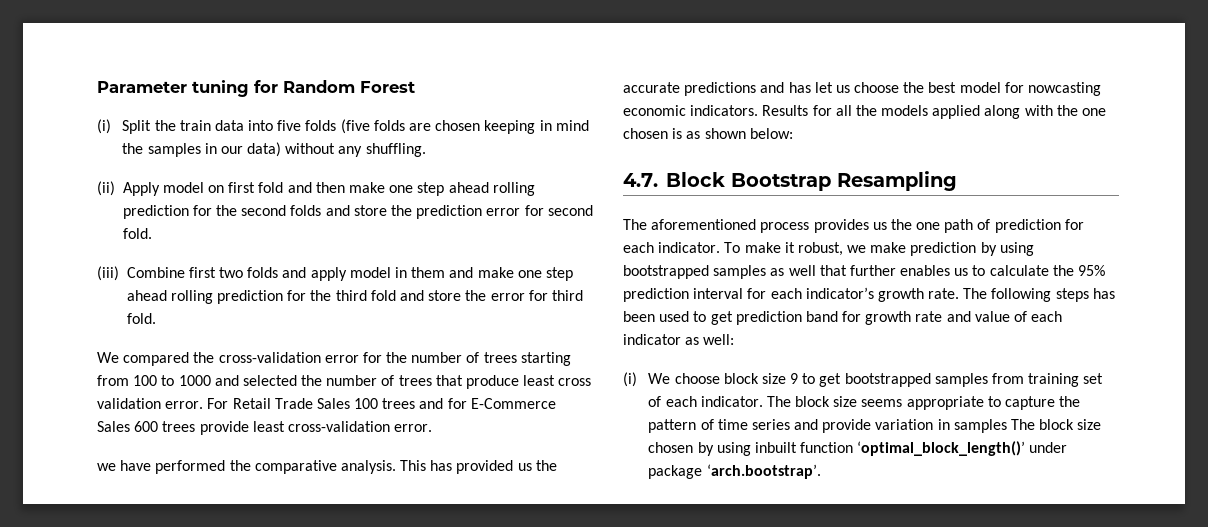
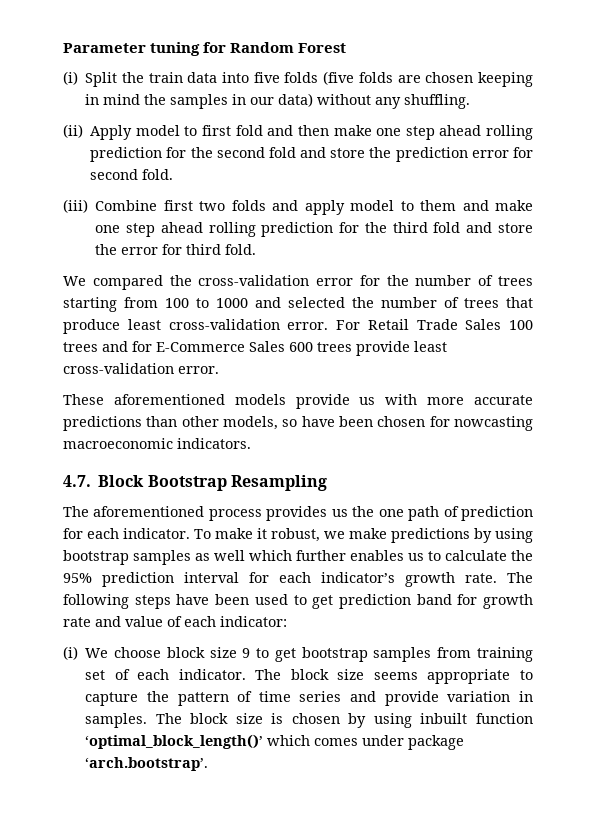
[208,185,225,193] on -> [184,126,198,136] to
[290,205,322,216] folds -> [268,147,296,158] fold
[395,267,408,278] in -> [400,201,414,211] to
[558,378,592,386] [97,398,161,409] cross validation -> [168,319,280,330] cross-validation
[97,460,557,474] [623,82,1001,96] we have performed the comparative analysis. This has provided us the accurate predictions and has let us choose the best model -> [63,394,533,409] [63,416,426,431] These aforementioned models provide us with more accurate predictions than other models, so have been chosen
[623,105,686,116] economic -> [63,438,173,449] macroeconomic
[762,105,1107,119] [623,128,793,139] Results for all the models applied along with the one chosen is as shown below: -> (251, 443) none
[910,242,1034,256] [623,265,709,279] prediction by using bootstrapped -> [391,528,533,543] [63,550,129,565] predictions by using bootstrap
[819,265,847,276] that -> [249,550,292,561] which
[1092,288,1115,299] has -> [176,594,210,605] have
[623,334,735,345] indicator as well: -> [220,616,287,627] indicator:
[844,373,931,387] bootstrapped -> [301,647,368,662] bootstrap
[953,419,1102,433] samples The block size -> [85,713,284,728] samples. The block size is
(1026, 448) none -> [267,735,359,746] which comes

